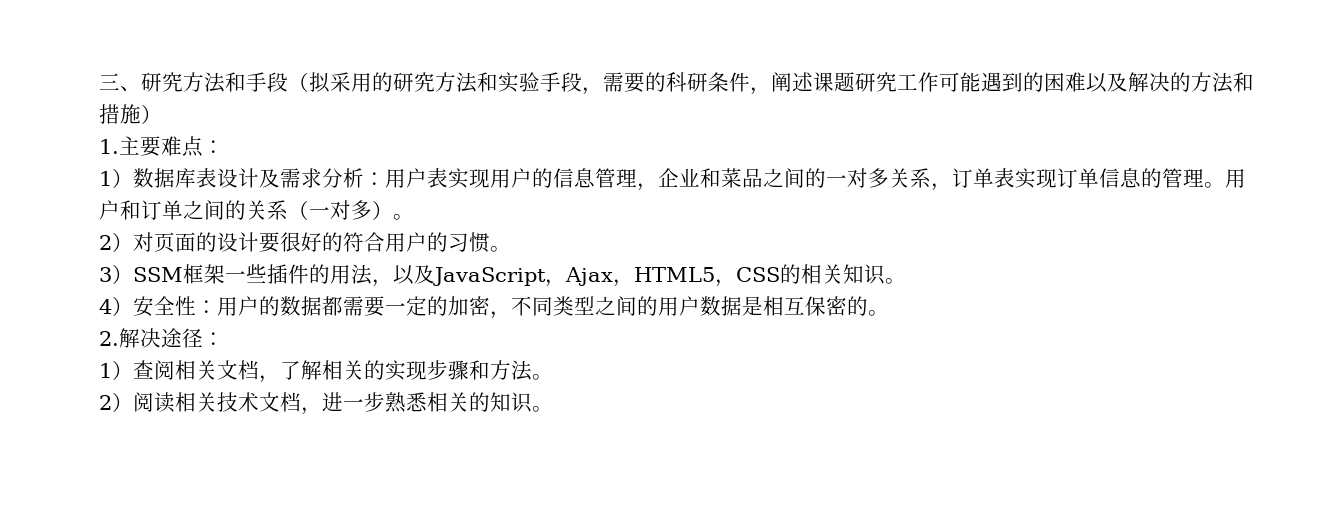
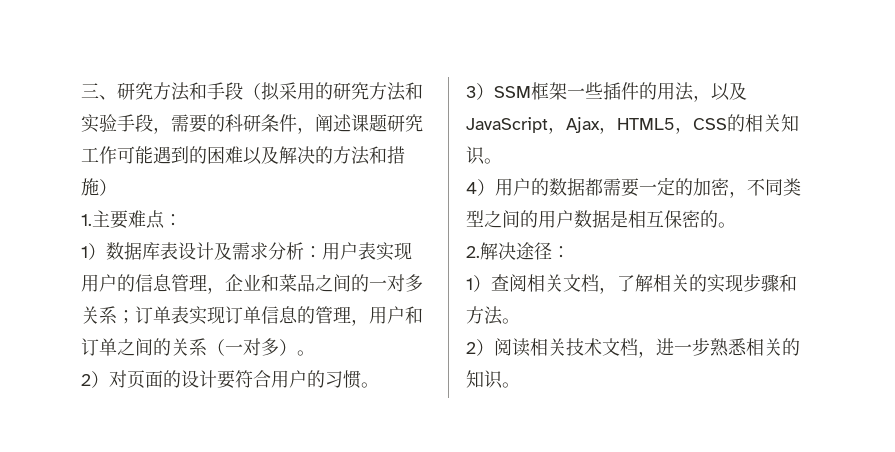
[931,183,952,191] ， -> [117,310,135,324] ；
[1204,182,1225,188] 。 -> [351,319,369,326] ，
[280,232,343,252] 很好的 -> (235, 379) none
[133,296,217,317] 安全性： -> (495, 187) none

